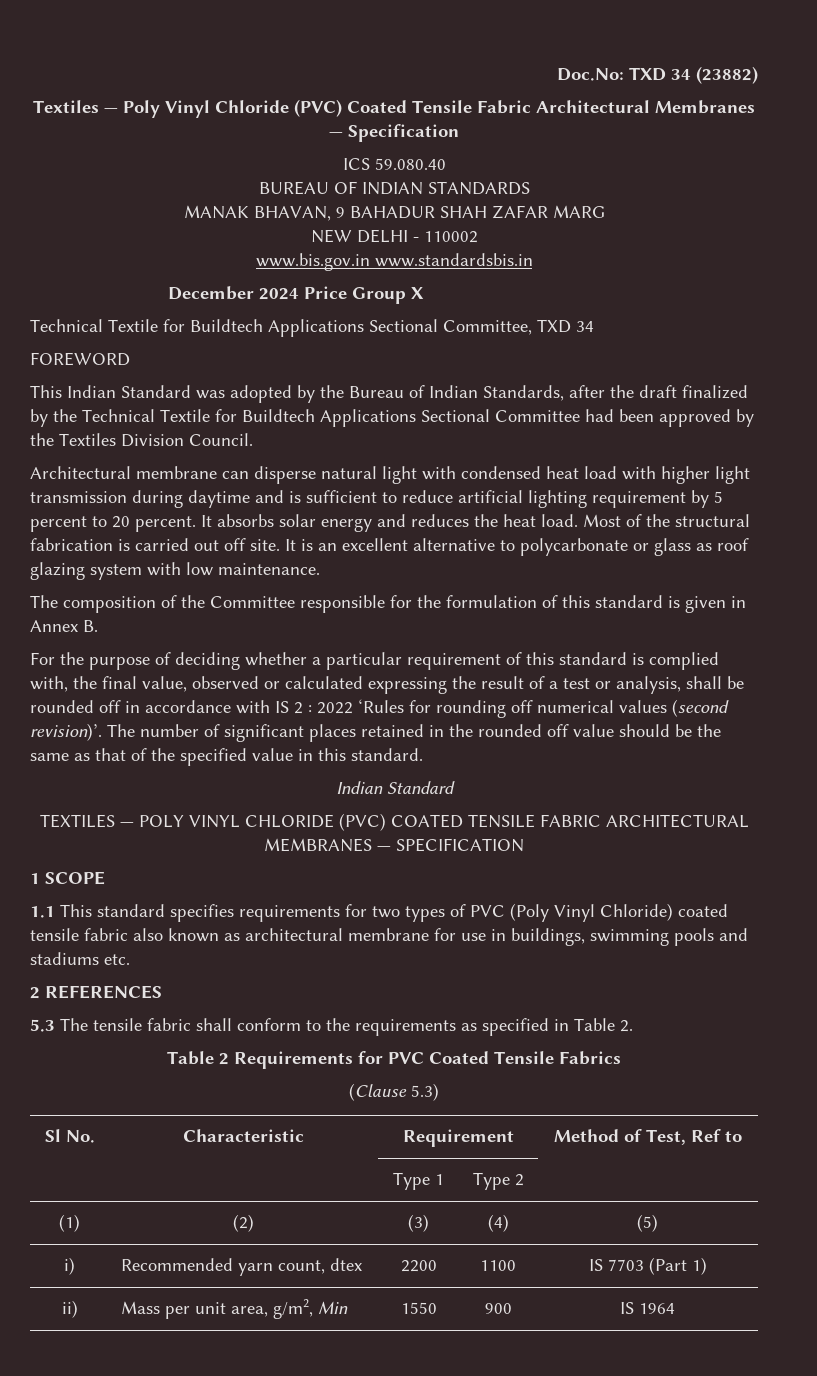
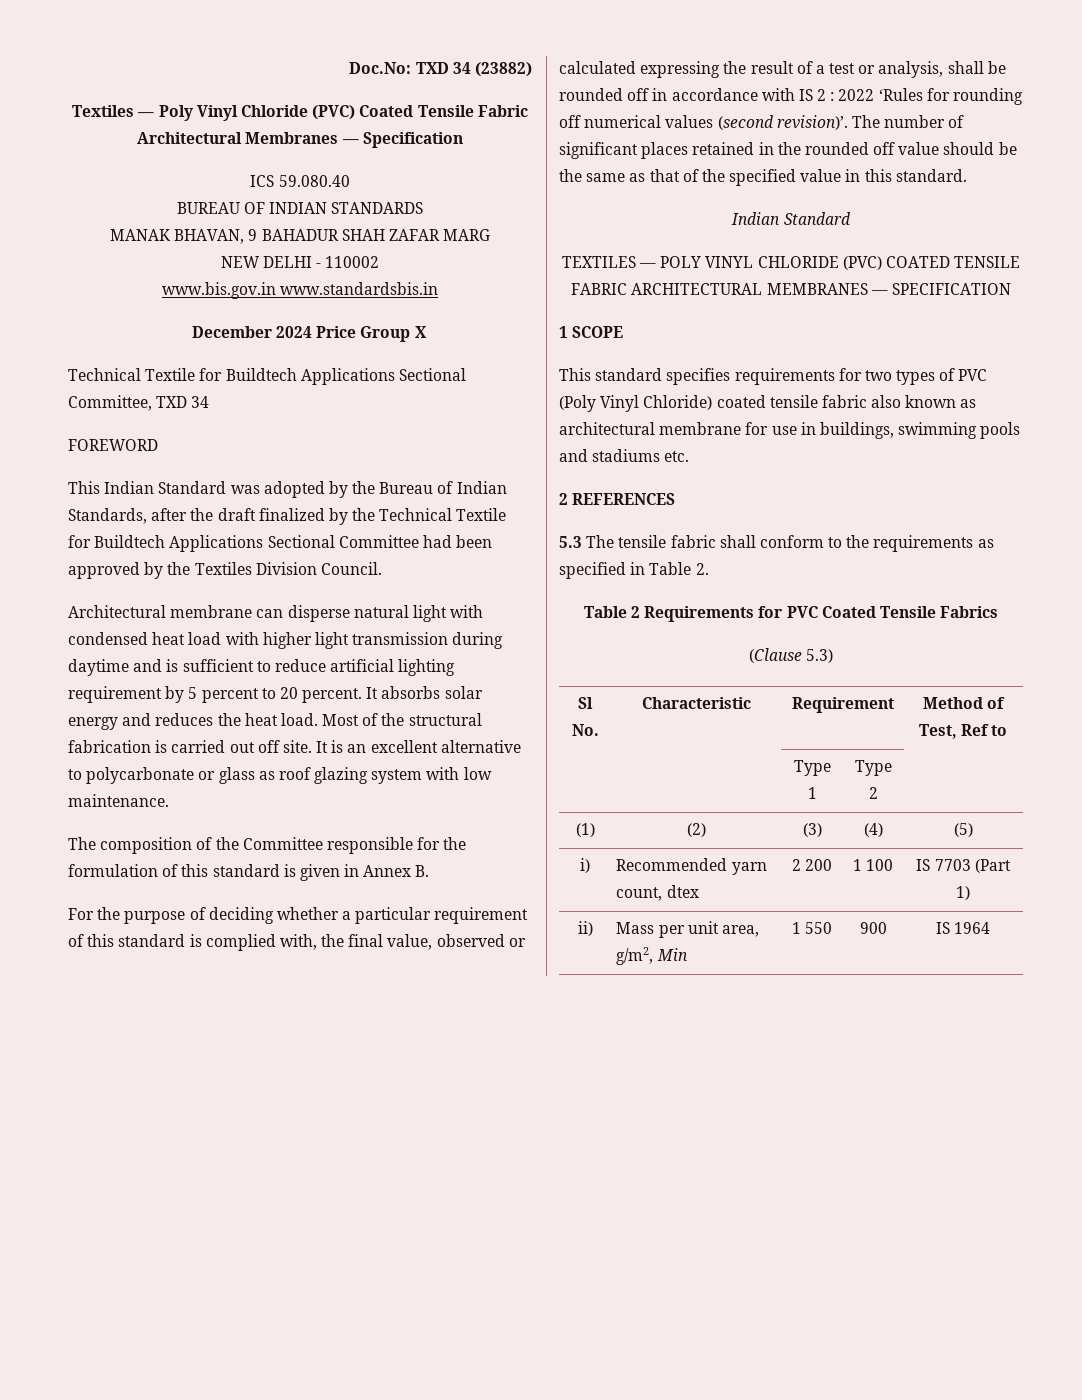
[30,906,55,918] 1.1 -> (624, 332) none
[400,1260,437,1272] [480,1260,516,1271] 2200 | 1100 -> [791,859,833,871] [852,859,894,871] 2 200 | 1 100
[400,1302,437,1314] 1550 -> [791,922,833,934] 1 550

